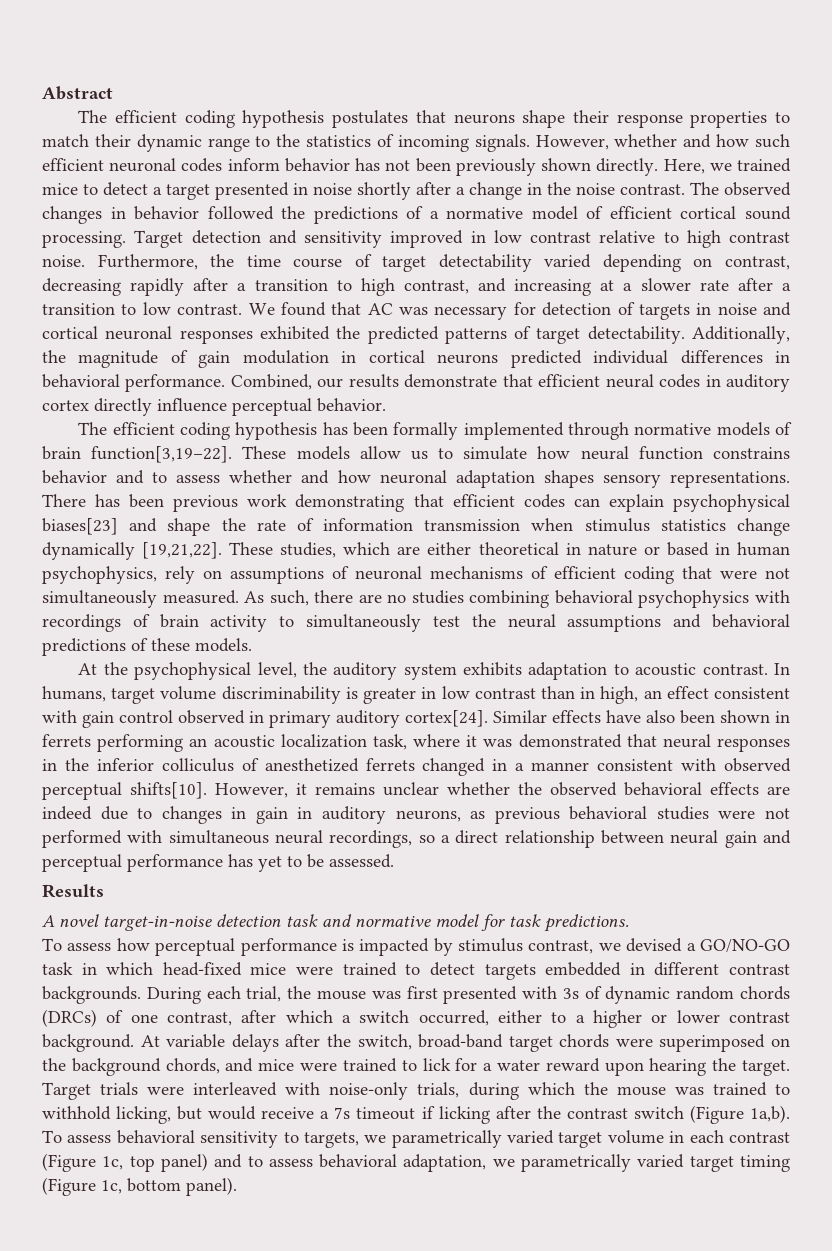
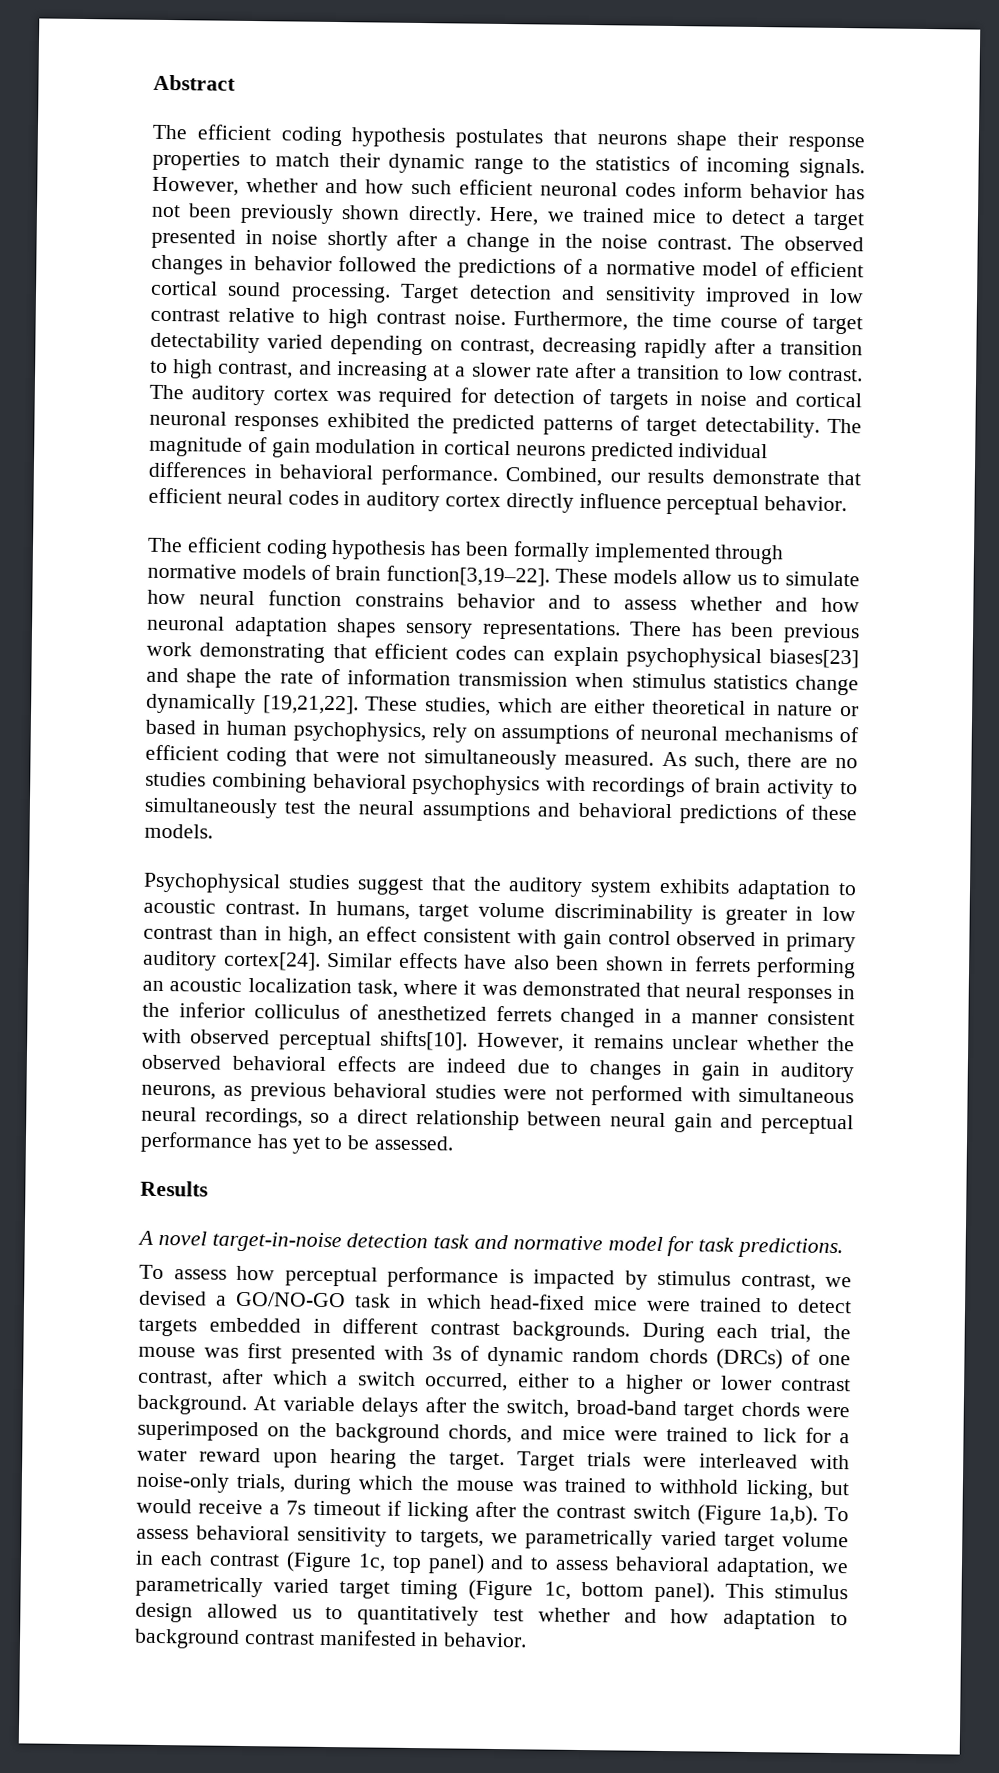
[248,302,508,320] We found that AC was necessary -> [149,384,453,408] The auditory cortex was required
[692,326,790,344] [42,350,66,363] Additionally, the -> [827,418,862,434] The
[78,662,297,680] At the psychophysical level, -> [143,872,466,896] Psychophysical studies suggest that
(237, 1186) none -> [724,1583,848,1600] [135,1602,848,1630] [134,1628,528,1649] This stimulus design allowed us to quantitatively test whether and how adaptation to background contrast manifested in behavior.

